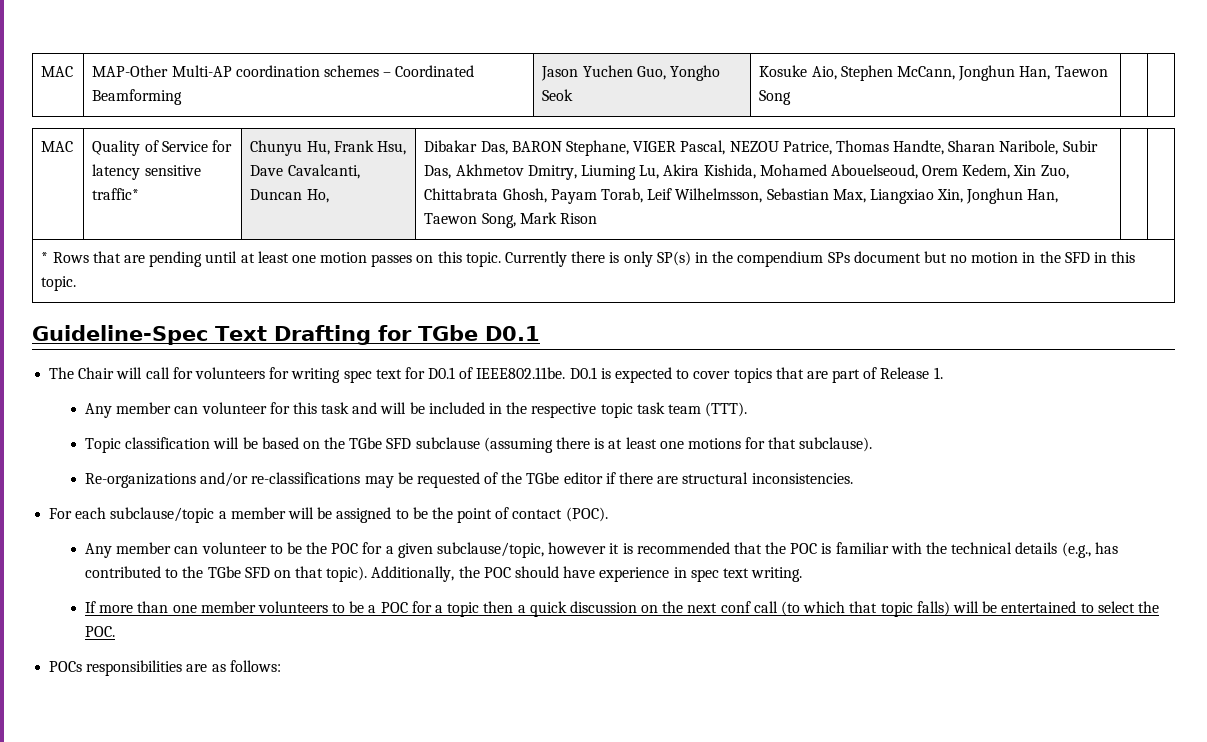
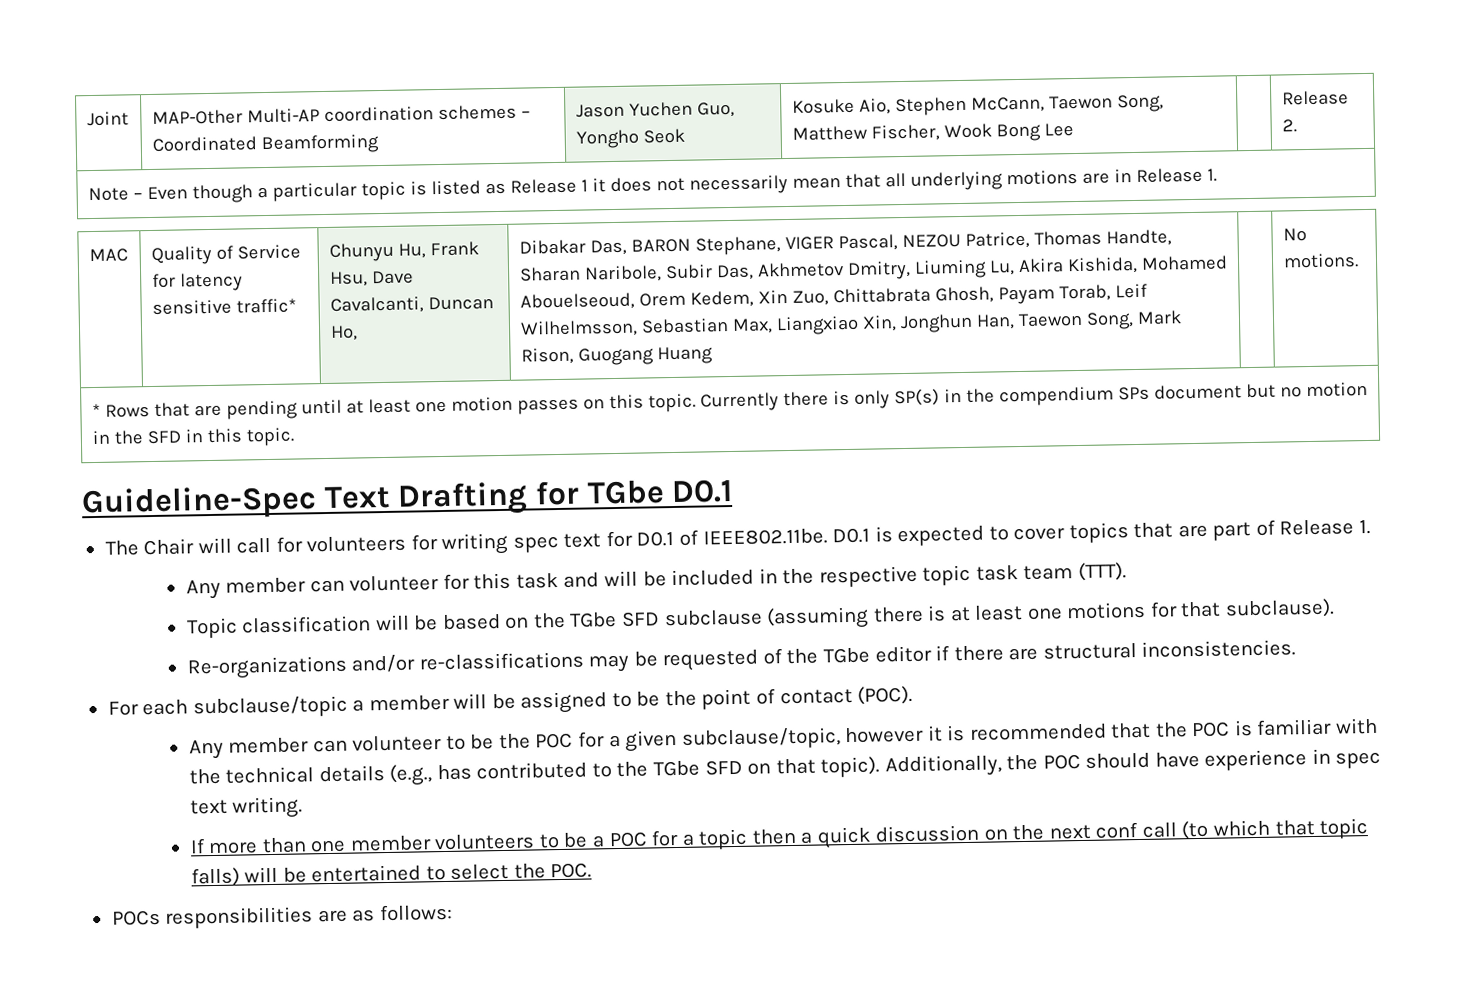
[41,66,74,77] MAC -> [86,111,129,127] Joint
[958,65,1108,81] [759,90,792,105] Jonghun Han, Taewon Song | | -> [1048,94,1164,113] [791,123,1074,142] [1281,90,1349,106] [1281,119,1297,133] [87,167,1217,204] Taewon Song, Matthew Fischer, Wook Bong Lee | | Release 2. // Note – Even though a particular topic is listed as Release 1 it does not necessarily mean that all underlying motions are in Release 1.
[559,213,597,224] Rison | | -> [520,346,713,366] [1282,228,1307,242] [1282,253,1359,269] Rison, Guogang Huang | | No motions.

